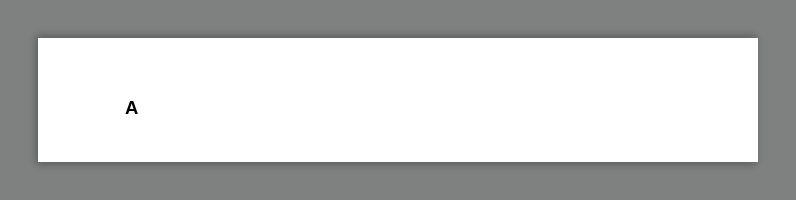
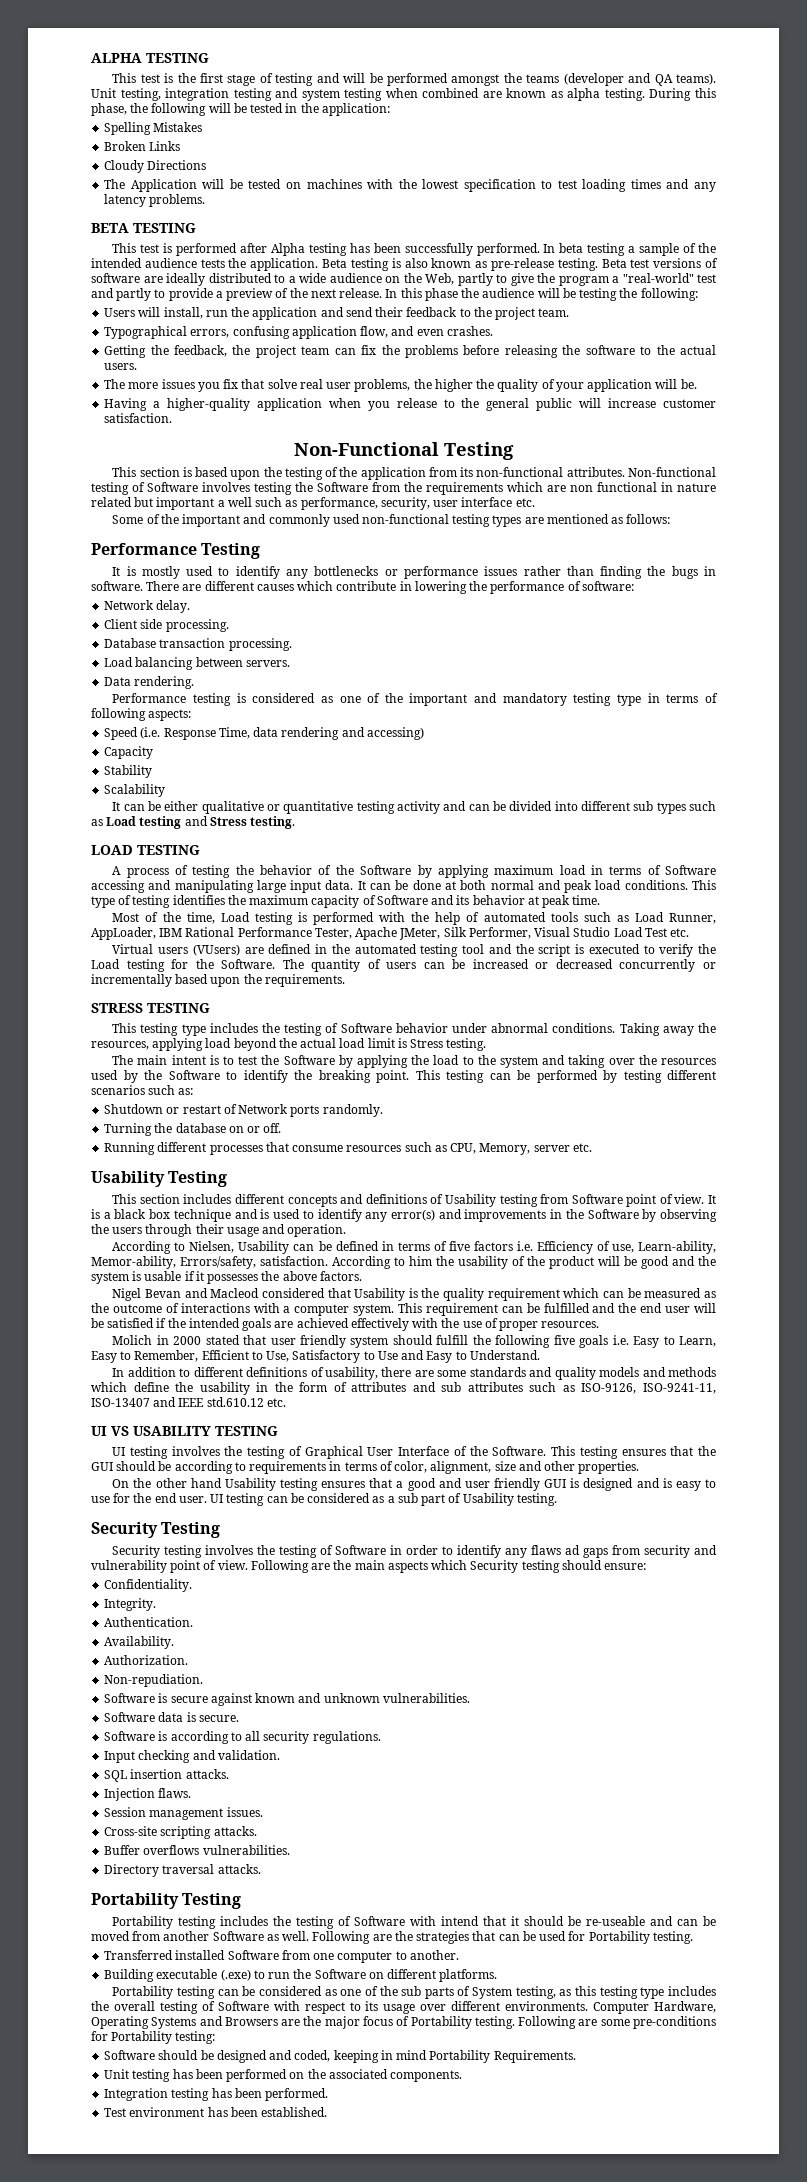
[125,101,138,114] A -> [91,53,209,63] [112,73,716,86] [91,88,717,101] [91,103,390,116] [104,122,203,135] [104,141,181,151] [104,160,207,173] [104,179,716,192] [104,194,206,207] [91,223,196,233] [112,243,716,256] [91,258,718,271] [91,273,716,286] [91,288,698,301] [104,307,570,320] [104,326,493,339] [104,345,716,358] [104,363,138,370] [104,379,697,392] [104,398,716,411] [104,413,173,423] [294,442,514,460] [112,467,716,480] [91,482,716,495] [91,497,535,510] [112,514,671,527] [91,543,261,559] [112,566,716,579] [91,581,634,594] [104,600,191,613] [104,619,229,632] [104,638,292,651] [104,657,290,670] [104,676,195,689] [112,693,718,706] [91,708,192,721] [104,727,424,740] [104,746,154,759] [104,765,153,778] [104,784,166,797] [112,801,716,814] [91,816,296,829] [91,845,200,855] [112,865,716,878] [91,880,716,893] [91,895,601,908] [112,912,716,925] [91,927,690,940] [112,944,716,957] [91,959,717,972] [91,974,345,987] [91,1003,210,1013] [112,1023,716,1036] [91,1038,487,1051] [112,1055,716,1068] [91,1070,716,1083] [91,1085,194,1095] [104,1104,383,1117] [104,1123,282,1136] [104,1142,592,1155] [91,1171,228,1187] [112,1194,716,1207] [91,1209,717,1222] [91,1224,347,1237] [112,1241,716,1254] [91,1256,716,1269] [91,1271,362,1284] [112,1288,716,1301] [91,1303,716,1316] [91,1318,600,1331] [112,1335,716,1348] [91,1350,540,1363] [112,1367,716,1380] [91,1382,716,1395] [91,1397,286,1407] [91,1426,278,1436] [112,1446,716,1459] [91,1461,640,1474] [112,1478,716,1491] [91,1493,557,1506] [91,1522,221,1538] [112,1545,717,1558] [91,1560,647,1573] [104,1579,193,1592] [104,1598,157,1611] [104,1617,194,1627] [104,1636,175,1649] [104,1655,189,1665] [104,1674,204,1687] [104,1693,470,1706] [104,1712,239,1722] [104,1731,381,1744] [104,1750,280,1763] [104,1769,229,1782] [104,1788,192,1801] [104,1807,263,1820] [104,1826,257,1839] [104,1845,290,1855] [104,1864,261,1877] [91,1893,242,1909] [112,1916,716,1929] [91,1931,693,1944] [104,1950,459,1963] [104,1969,498,1982] [112,1986,716,1999] [91,2001,717,2014] [91,2016,716,2029] [91,2031,216,2044] [104,2050,576,2063] [104,2069,463,2082] [104,2088,329,2101] [104,2107,328,2117] ALPHA TESTING // This test is the first stage of testing and will be performed amongst the teams (developer and QA teams). Unit testing, integration testing and system testing when combined are known as alpha testing. During this phase, the following will be tested in the application: // Spelling Mistakes // Broken Links // Cloudy Directions // The Application will be tested on machines with the lowest specification to test loading times and any latency problems. // BETA TESTING // This test is performed after Alpha testing has been successfully performed. In beta testing a sample of the intended audience tests the application. Beta testing is also known as pre-release testing. Beta test versions of software are ideally distributed to a wide audience on the Web, partly to give the program a "real-world" test and partly to provide a preview of the next release. In this phase the audience will be testing the following: // Users will install, run the application and send their feedback to the project team. // Typographical errors, confusing application flow, and even crashes. // Getting the feedback, the project team can fix the problems before releasing the software to the actual users. // The more issues you fix that solve real user problems, the higher the quality of your application will be. // Having a higher-quality application when you release to the general public will increase customer satisfaction. // Non-Functional Testing // This section is based upon the testing of the application from its non-functional attributes. Non-functional testing of Software involves testing the Software from the requirements which are non functional in nature related but important a well such as performance, security, user interface etc. // Some of the important and commonly used non-functional testing types are mentioned as follows: // Performance Testing // It is mostly used to identify any bottlenecks or performance issues rather than finding the bugs in software. There are different causes which contribute in lowering the performance of software: // Network delay. // Client side processing. // Database transaction processing. // Load balancing between servers. // Data rendering. // Performance testing is considered as one of the important and mandatory testing type in terms of following aspects: // Speed (i.e. Response Time, data rendering and accessing) // Capacity // Stability // Scalability // It can be either qualitative or quantitative testing activity and can be divided into different sub types such as Load testing and Stress testing. // LOAD TESTING // A process of testing the behavior of the Software by applying maximum load in terms of Software accessing and manipulating large input data. It can be done at both normal and peak load conditions. This type of testing identifies the maximum capacity of Software and its behavior at peak time. // Most of the time, Load testing is performed with the help of automated tools such as Load Runner, AppLoader, IBM Rational Performance Tester, Apache JMeter, Silk Performer, Visual Studio Load Test etc. // Virtual users (VUsers) are defined in the automated testing tool and the script is executed to verify the Load testing for the Software. The quantity of users can be increased or decreased concurrently or incrementally based upon the requirements. // STRESS TESTING // This testing type includes the testing of Software behavior under abnormal conditions. Taking away the resources, applying load beyond the actual load limit is Stress testing. // The main intent is to test the Software by applying the load to the system and taking over the resources used by the Software to identify the breaking point. This testing can be performed by testing different scenarios such as: // Shutdown or restart of Network ports randomly. // Turning the database on or off. // Running different processes that consume resources such as CPU, Memory, server etc. // Usability Testing // This section includes different concepts and definitions of Usability testing from Software point of view. It is a black box technique and is used to identify any error(s) and improvements in the Software by observing the users through their usage and operation. // According to Nielsen, Usability can be defined in terms of five factors i.e. Efficiency of use, Learn-ability, Memor-ability, Errors/safety, satisfaction. According to him the usability of the product will be good and the system is usable if it possesses the above factors. // Nigel Bevan and Macleod considered that Usability is the quality requirement which can be measured as the outcome of interactions with a computer system. This requirement can be fulfilled and the end user will be satisfied if the intended goals are achieved effectively with the use of proper resources. // Molich in 2000 stated that user friendly system should fulfill the following five goals i.e. Easy to Learn, Easy to Remember, Efficient to Use, Satisfactory to Use and Easy to Understand. // In addition to different definitions of usability, there are some standards and quality models and methods which define the usability in the form of attributes and sub attributes such as ISO-9126, ISO-9241-11, ISO-13407 and IEEE std.610.12 etc. // UI VS USABILITY TESTING // UI testing involves the testing of Graphical User Interface of the Software. This testing ensures that the GUI should be according to requirements in terms of color, alignment, size and other properties. // On the other hand Usability testing ensures that a good and user friendly GUI is designed and is easy to use for the end user. UI testing can be considered as a sub part of Usability testing. // Security Testing // Security testing involves the testing of Software in order to identify any flaws ad gaps from security and vulnerability point of view. Following are the main aspects which Security testing should ensure: // Confidentiality. // Integrity. // Authentication. // Availability. // Authorization. // Non-repudiation. // Software is secure against known and unknown vulnerabilities. // Software data is secure. // Software is according to all security regulations. // Input checking and validation. // SQL insertion attacks. // Injection flaws. // Session management issues. // Cross-site scripting attacks. // Buffer overflows vulnerabilities. // Directory traversal attacks. // Portability Testing // Portability testing includes the testing of Software with intend that it should be re-useable and can be moved from another Software as well. Following are the strategies that can be used for Portability testing. // Transferred installed Software from one computer to another. // Building executable (.exe) to run the Software on different platforms. // Portability testing can be considered as one of the sub parts of System testing, as this testing type includes the overall testing of Software with respect to its usage over different environments. Computer Hardware, Operating Systems and Browsers are the major focus of Portability testing. Following are some pre-conditions for Portability testing: // Software should be designed and coded, keeping in mind Portability Requirements. // Unit testing has been performed on the associated components. // Integration testing has been performed. // Test environment has been established.

